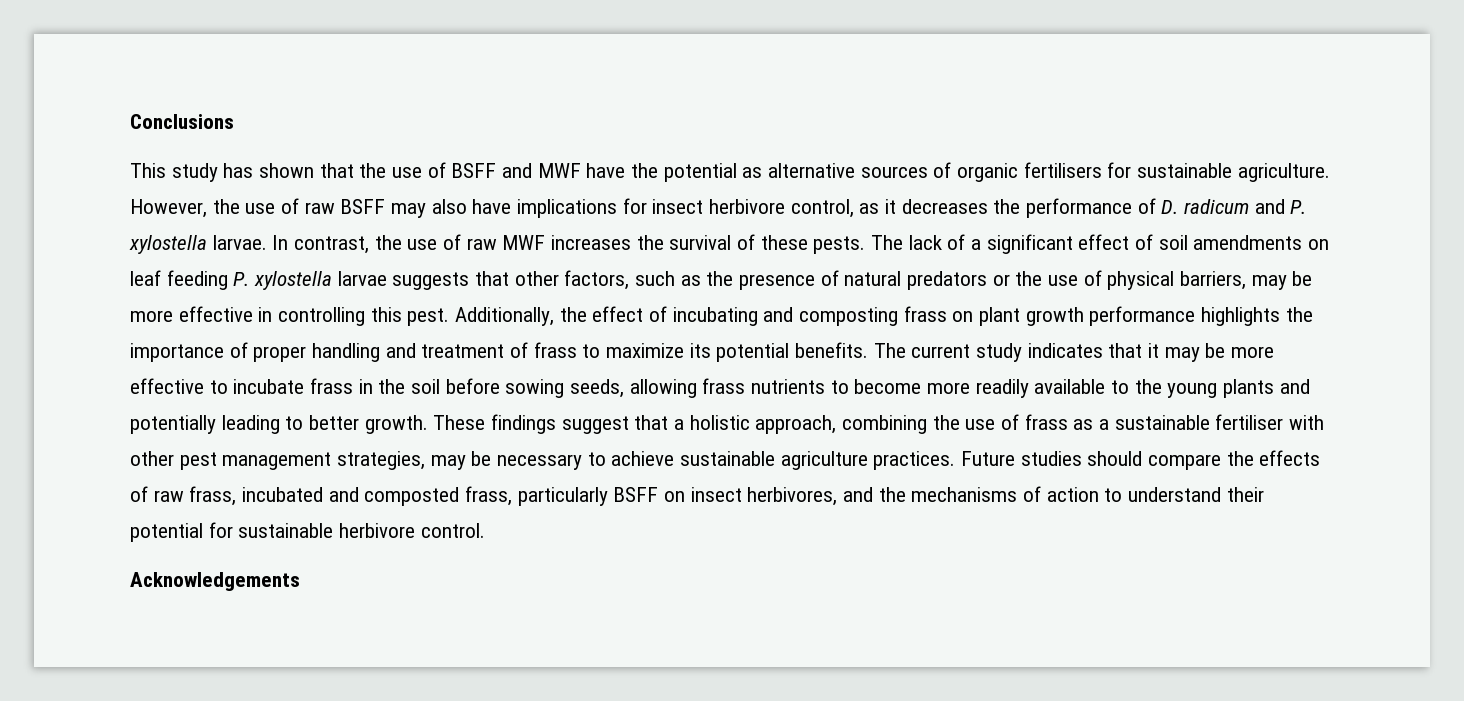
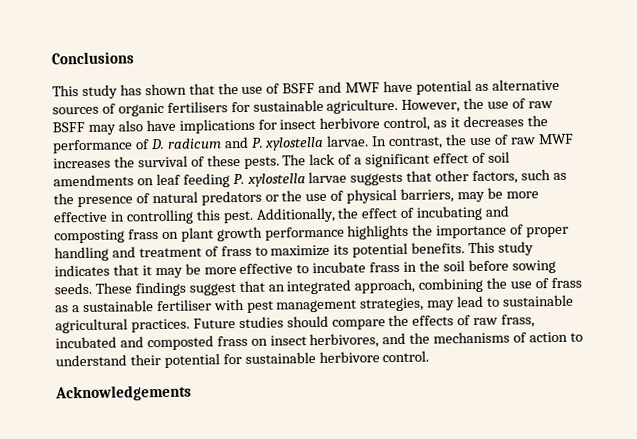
[631,163,659,178] the -> (414, 86) none
[873,343,971,358] The current -> [468,241,496,254] This
[570,378,1310,398] [130,415,428,434] seeds, allowing frass nutrients to become more readily available to the young plants and potentially leading to better growth. -> [54,282,92,295] seeds.
[674,415,750,430] a holistic -> [267,279,352,295] an integrated
[130,451,174,466] other -> (245, 304) none
[471,451,868,470] be necessary to achieve sustainable agriculture -> [456,294,575,308] [55,318,128,334] lead to sustainable agricultural
[465,486,659,506] frass, particularly BSFF -> [216,335,248,347] frass

